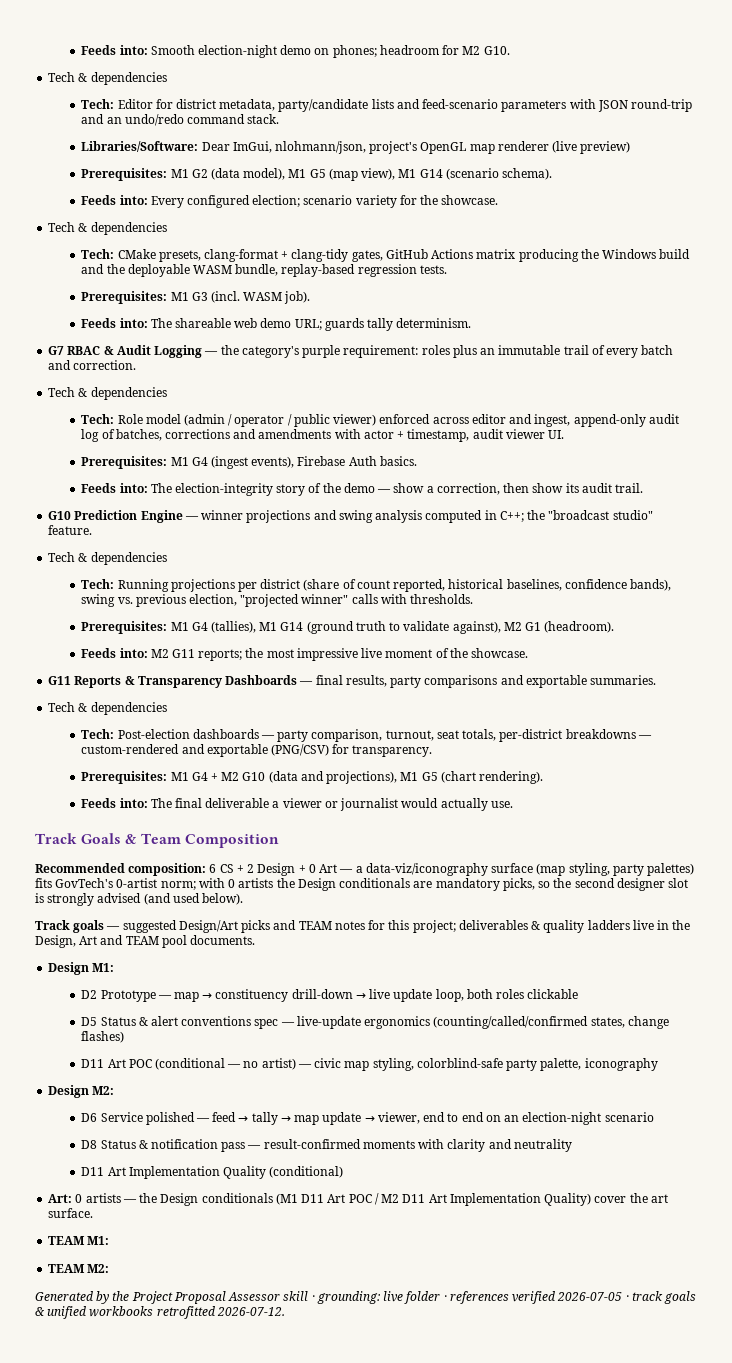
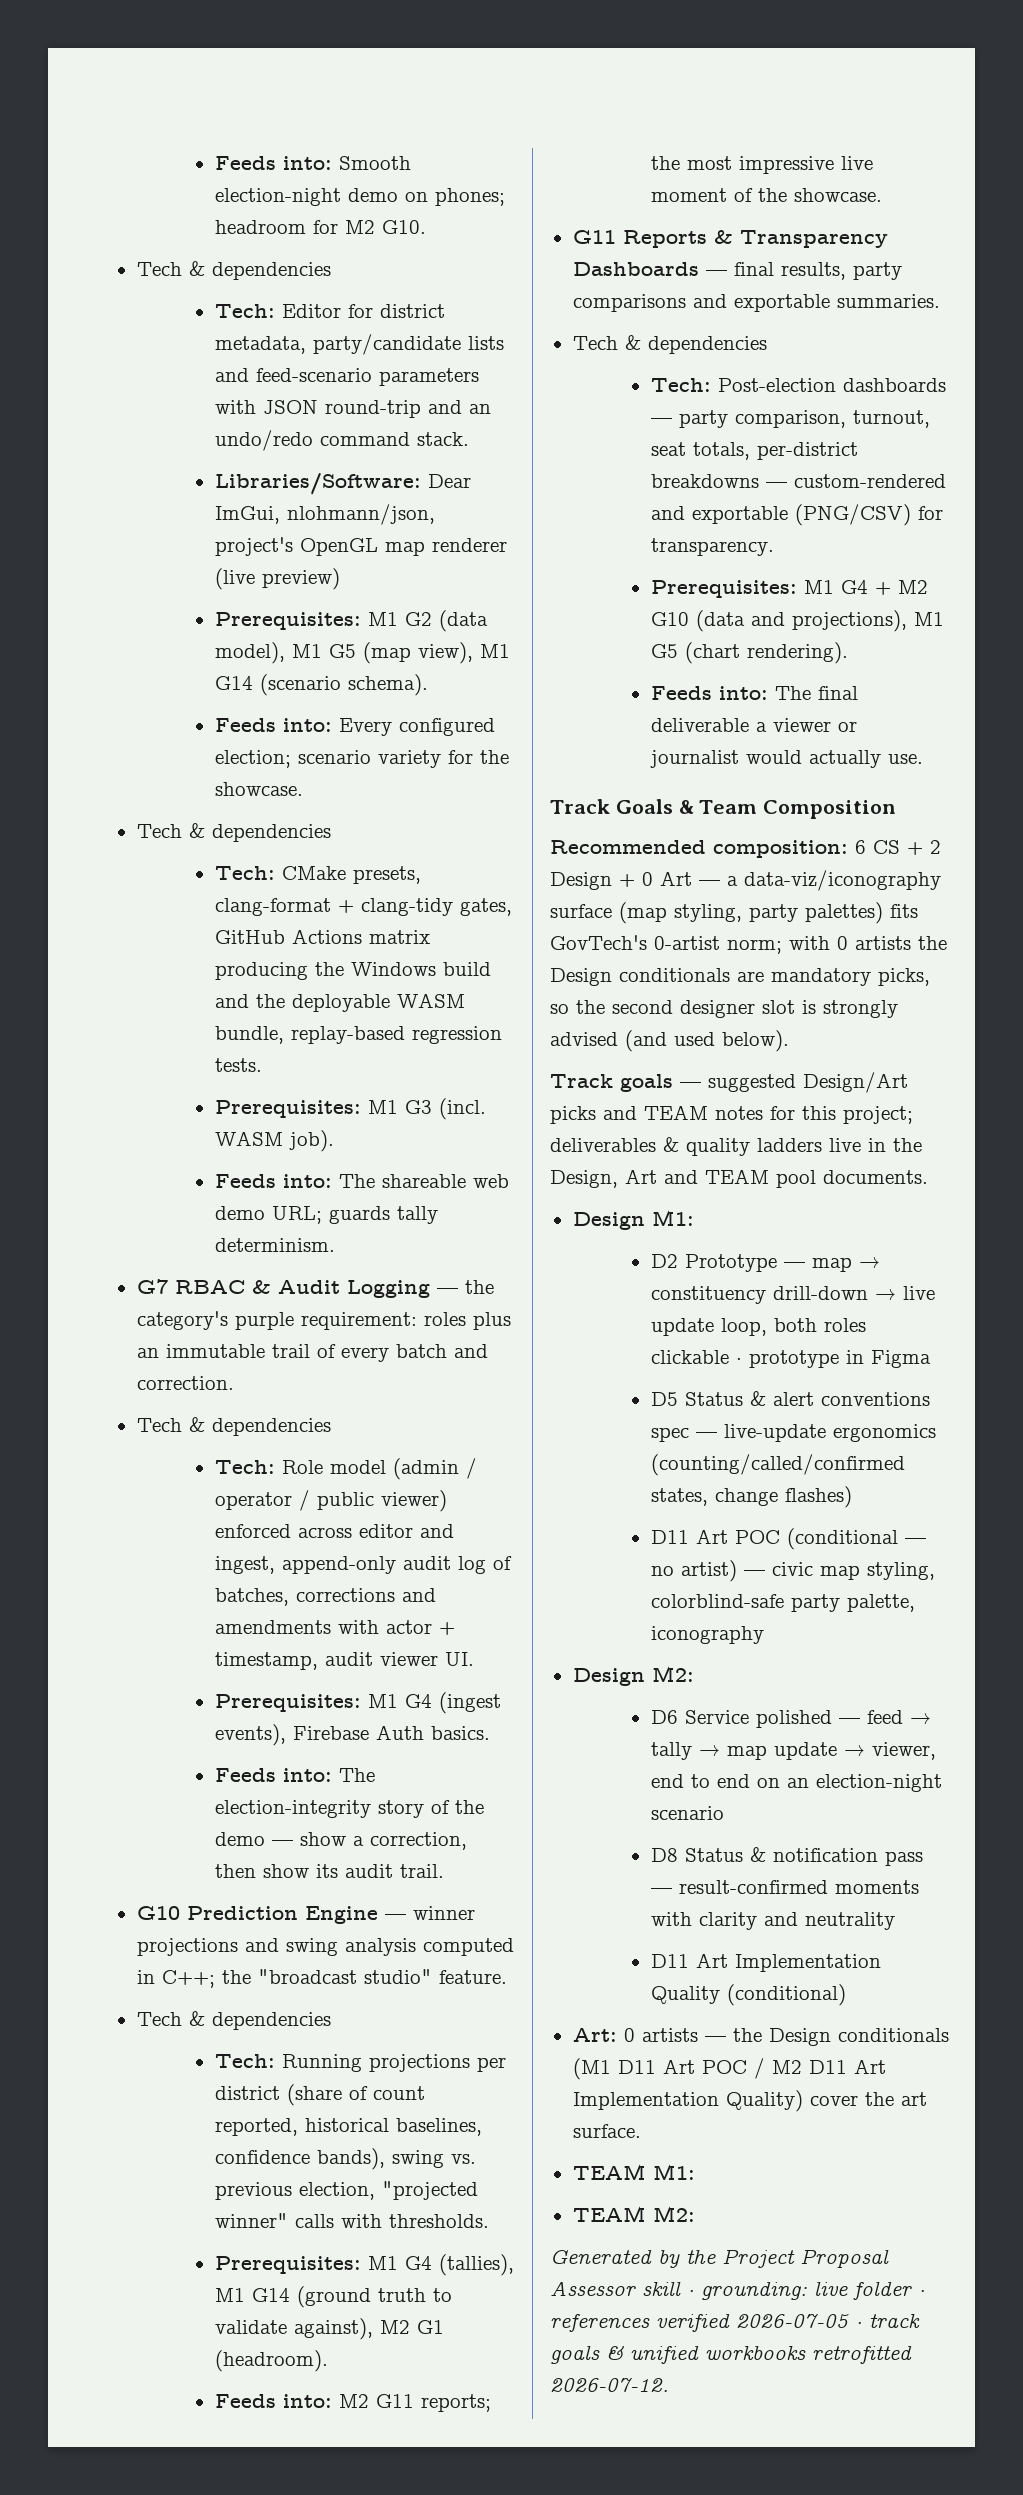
(579, 994) none -> [735,1350,931,1368] · prototype in Figma

